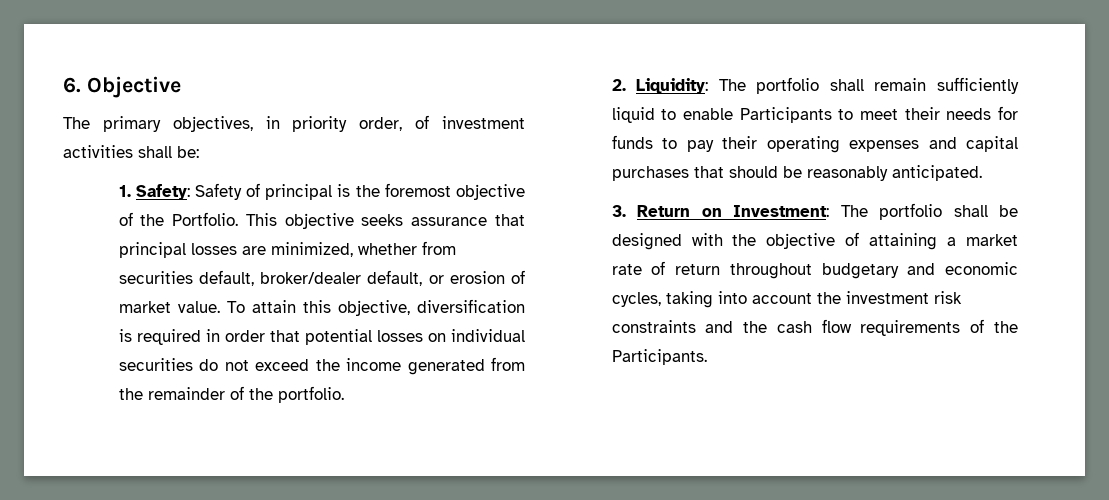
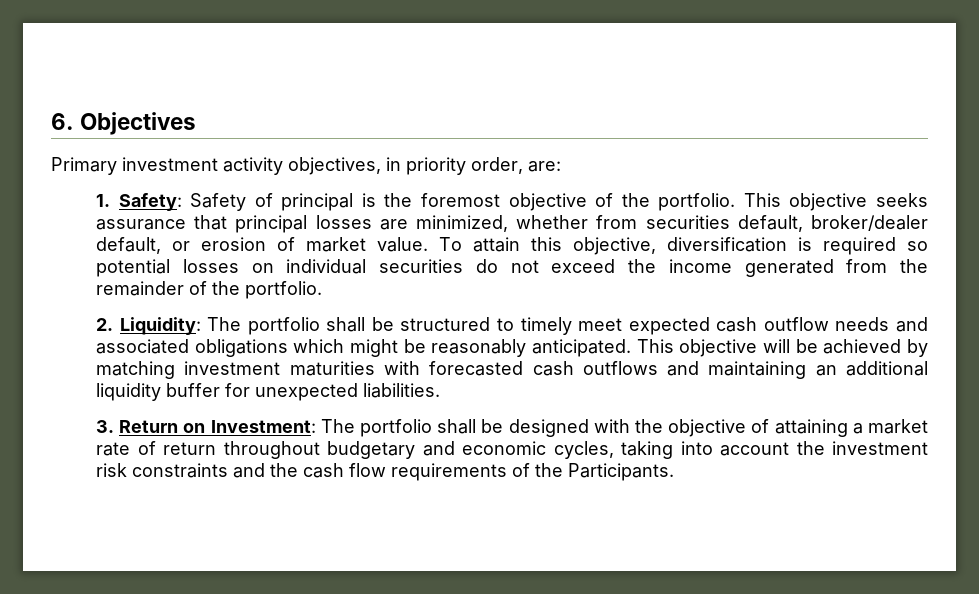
[86,76,181,98] [63,115,525,132] [63,145,199,158] Objective // The primary objectives, in priority order, of investment activities shall be: -> [80,112,197,135] [51,157,561,175] Objectives // Primary investment activity objectives, in priority order, are:
[172,212,239,226] Portfolio. -> [658,193,736,211] portfolio.
[205,329,300,342] in order that -> [906,241,928,251] so
[874,77,1019,94] [611,106,1018,123] [611,135,1018,153] [611,165,982,181] remain sufficiently liquid to enable Participants to meet their needs for funds to pay their operating expenses and capital purchases that should be reasonably anticipated. -> [371,317,928,335] [96,339,928,357] [96,361,928,379] [96,383,441,401] be structured to timely meet expected cash outflow needs and associated obligations which might be reasonably anticipated. This objective will be achieved by matching investment maturities with forecasted cash outflows and maintaining an additional liquidity buffer for unexpected liabilities.

